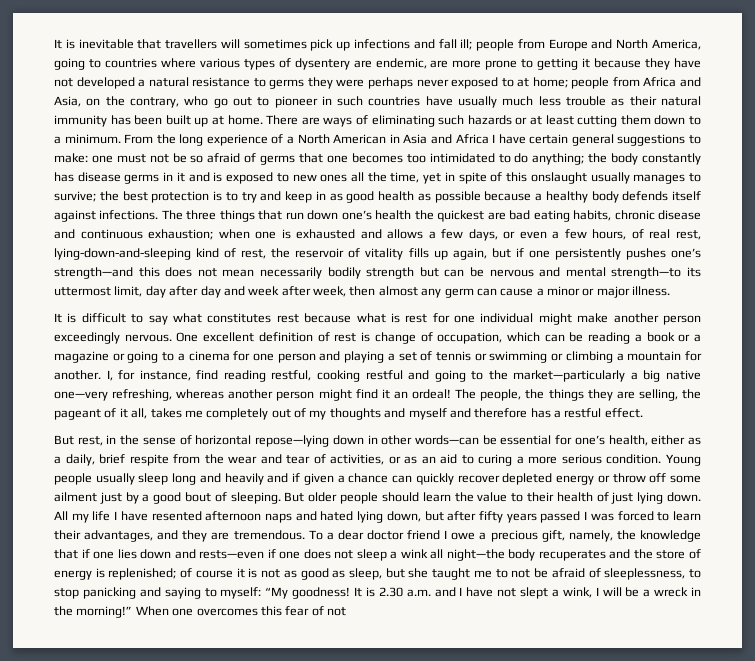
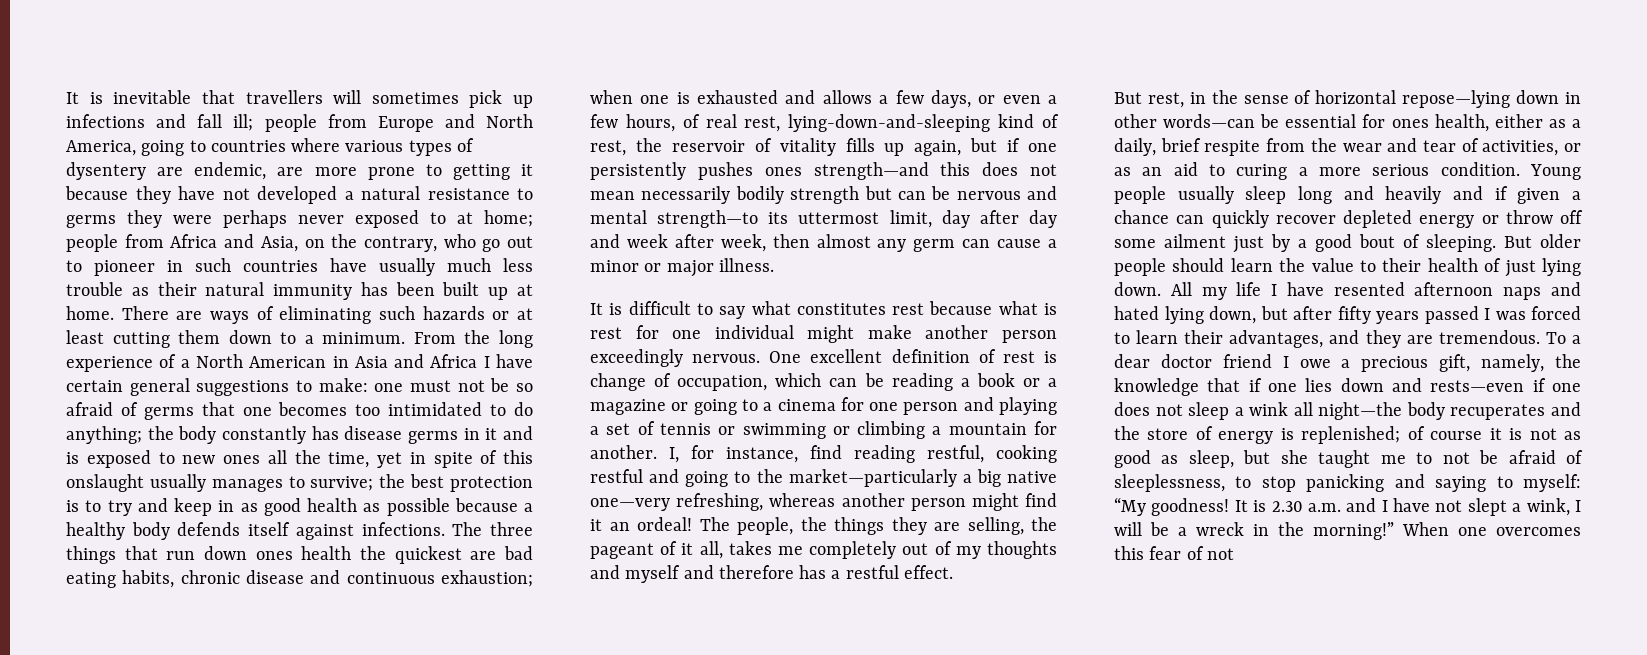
[341,210,372,220] one’s -> [255,551,293,560] ones
[671,248,701,258] one’s -> [764,167,802,176] ones
[574,435,605,445] one’s -> [1391,119,1429,128] ones

